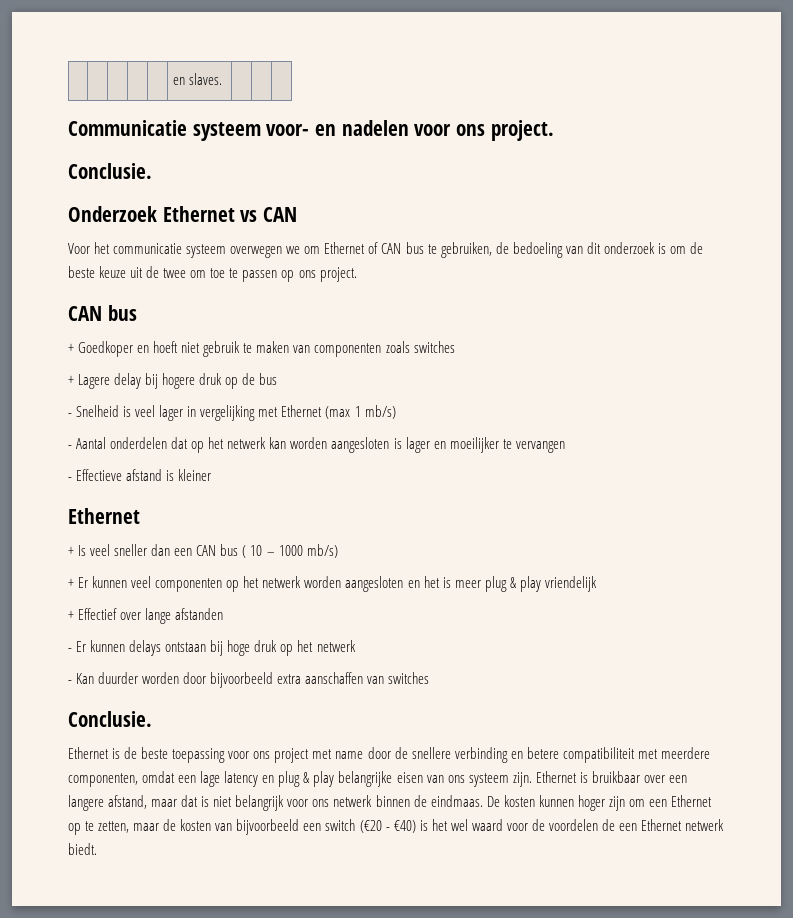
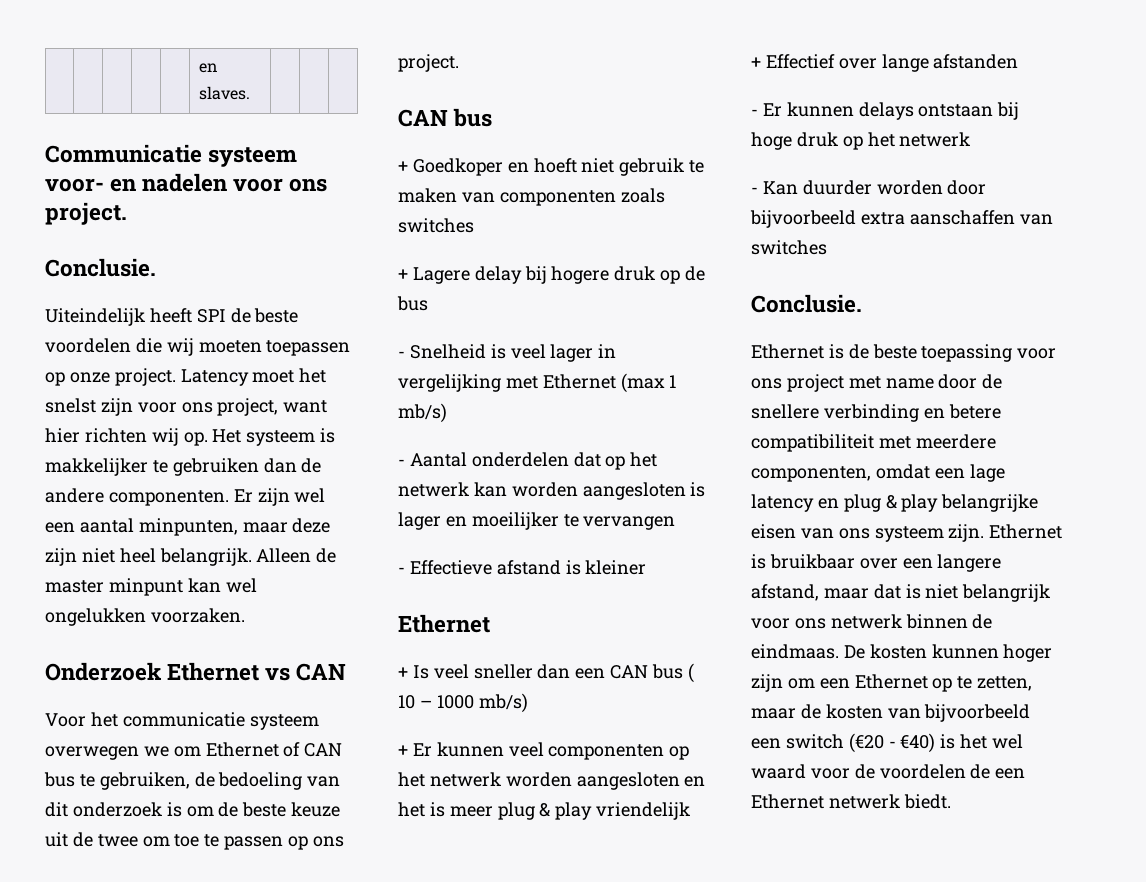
(152, 171) none -> [45,308,299,326] [45,338,351,356] [45,368,327,386] [45,398,328,416] [45,428,336,446] [45,458,322,476] [45,488,326,506] [45,518,331,536] [45,548,337,566] [45,578,257,596] [45,608,245,626] // Uiteindelijk heeft SPI de beste voordelen die wij moeten toepassen op onze project. Latency moet het snelst zijn voor ons project, want hier richten wij op. Het systeem is makkelijker te gebruiken dan de andere componenten. Er zijn wel een aantal minpunten, maar deze zijn niet heel belangrijk. Alleen de master minpunt kan wel ongelukken voorzaken.

